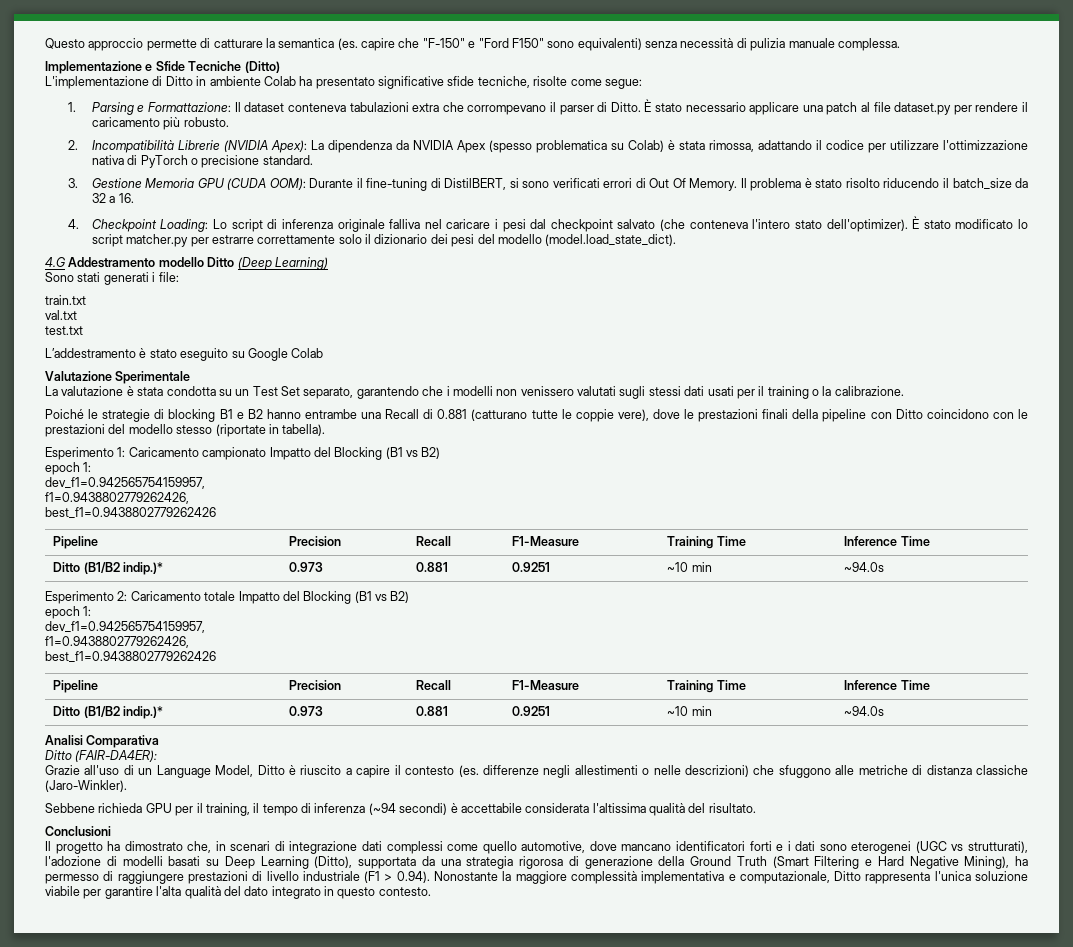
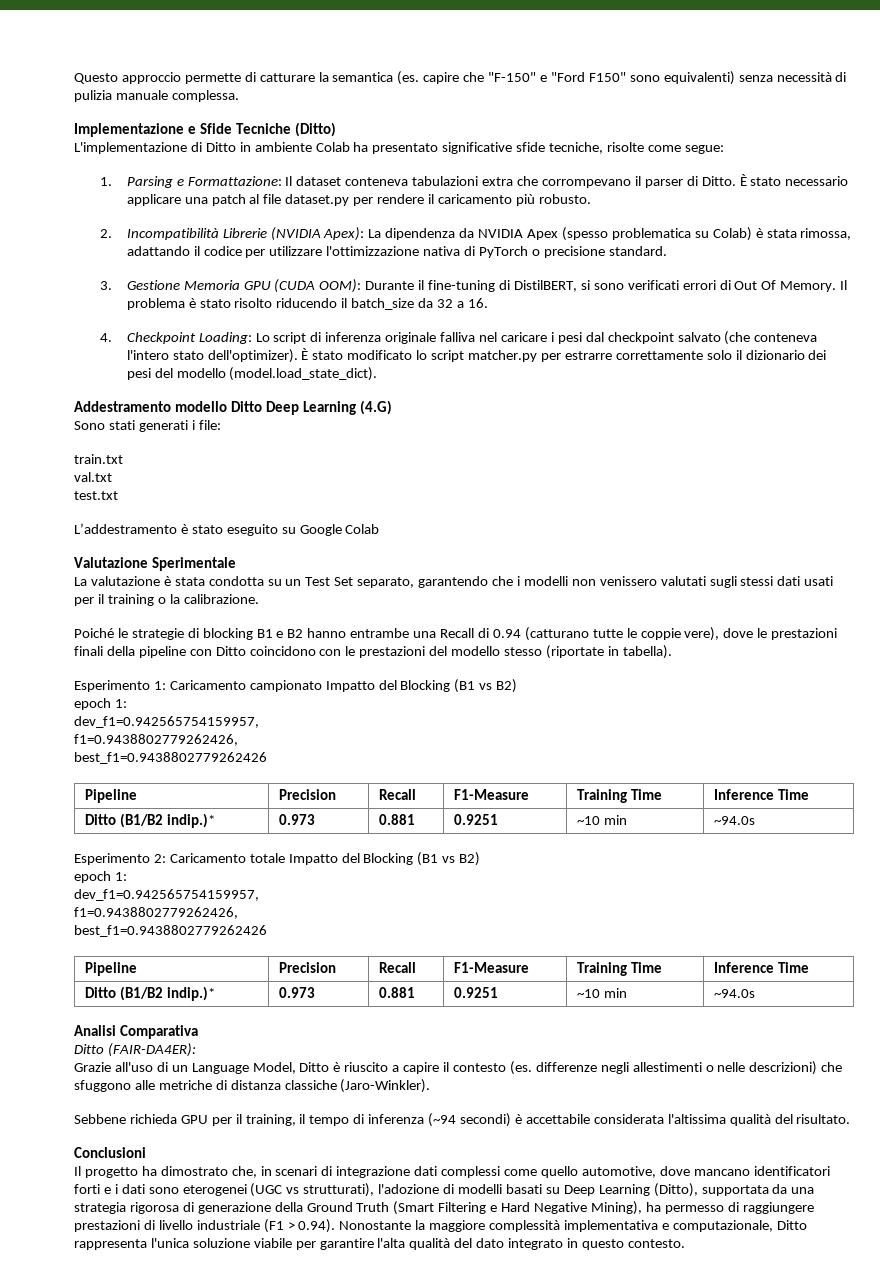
[45,257,65,267] 4.G -> (378, 374) none
[237,257,328,270] (Deep Learning) -> [265,400,392,415] Deep Learning (4.G)
[437,409,468,419] 0.881 -> [492,629,521,638] 0.94

